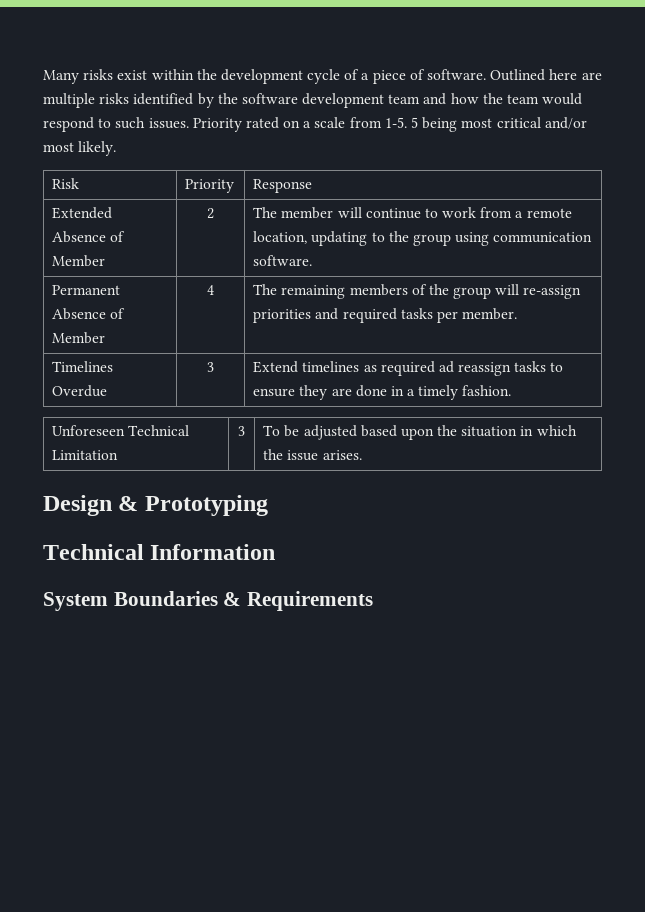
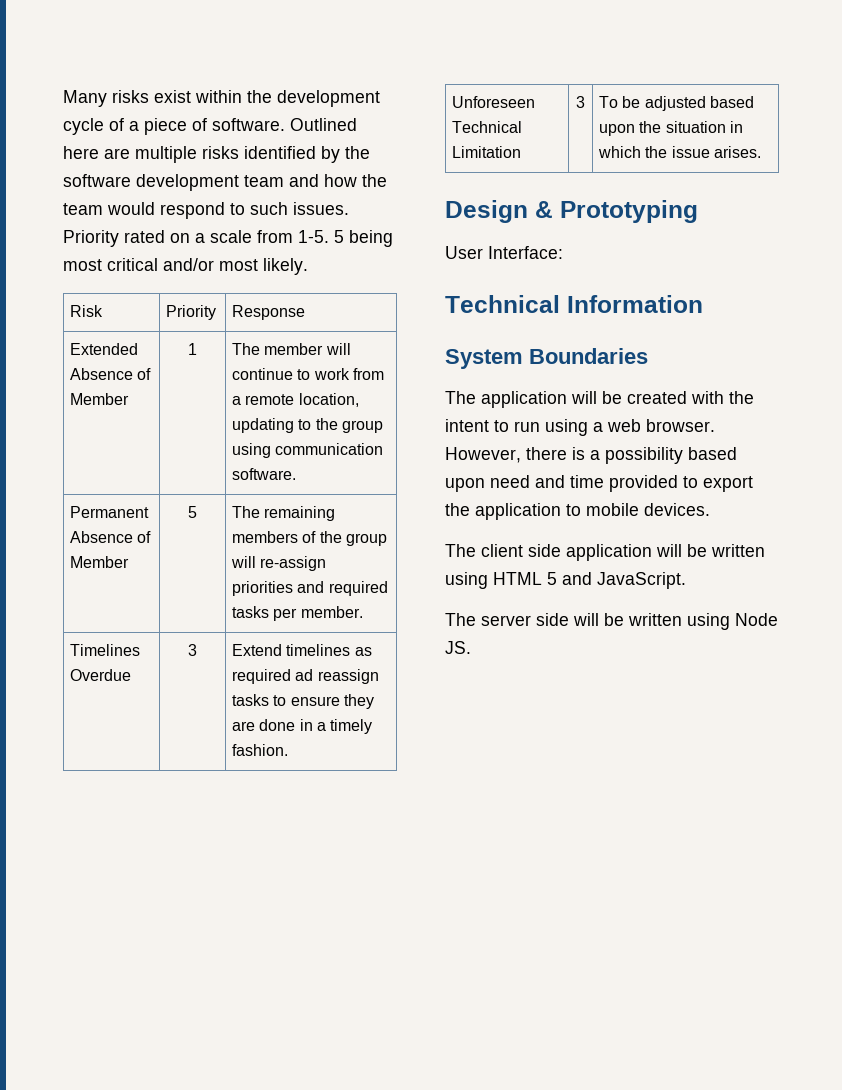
[207,208,214,219] 2 -> [188,343,197,355] 1
[207,285,214,295] 4 -> [188,506,197,518] 5
(268, 505) none -> [445,246,563,259] // User Interface:
[223,591,374,611] & Requirements -> [445,391,754,408] [445,419,715,436] [445,447,737,464] [445,475,753,492] [445,503,710,520] [445,544,765,561] [445,572,686,589] [445,613,778,630] [445,641,471,654] // The application will be created with the intent to run using a web browser. However, there is a possibility based upon need and time provided to export the application to mobile devices. // The client side application will be written using HTML 5 and JavaScript. // The server side will be written using Node JS.

